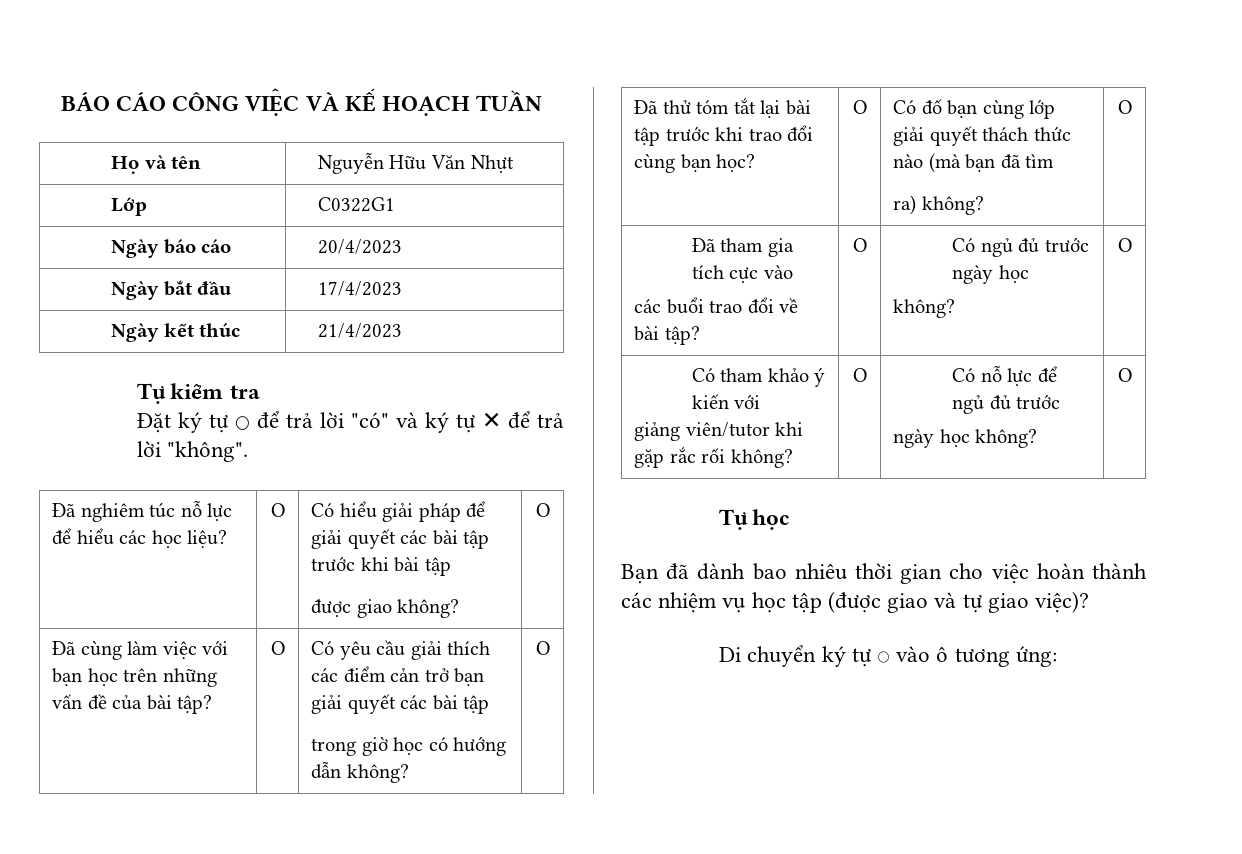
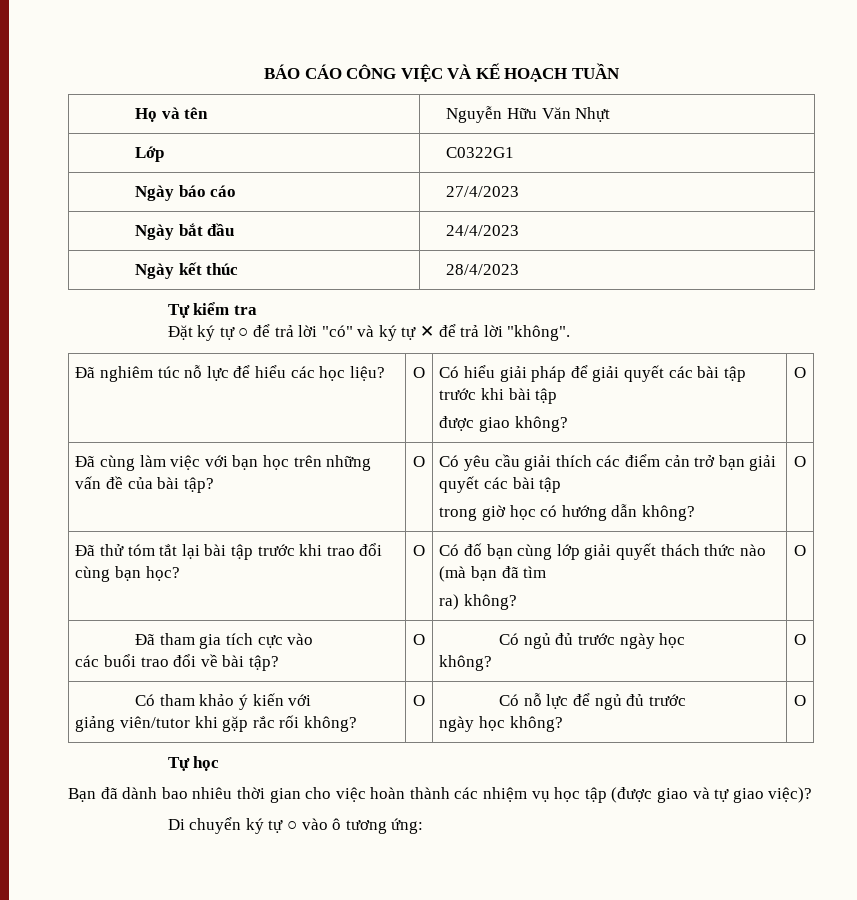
[317,239,402,254] 20/4/2023 -> [446,186,520,197] 27/4/2023
[317,281,402,296] 17/4/2023 -> [446,225,520,236] 24/4/2023
[317,323,402,338] 21/4/2023 -> [446,264,520,275] 28/4/2023

